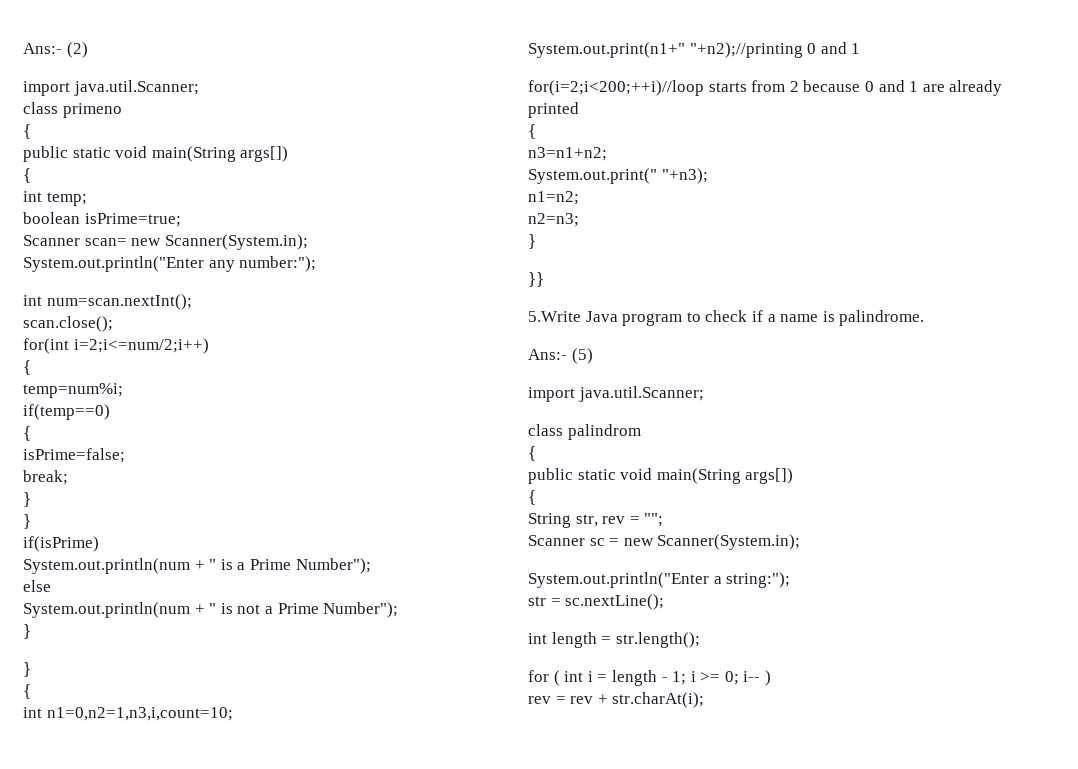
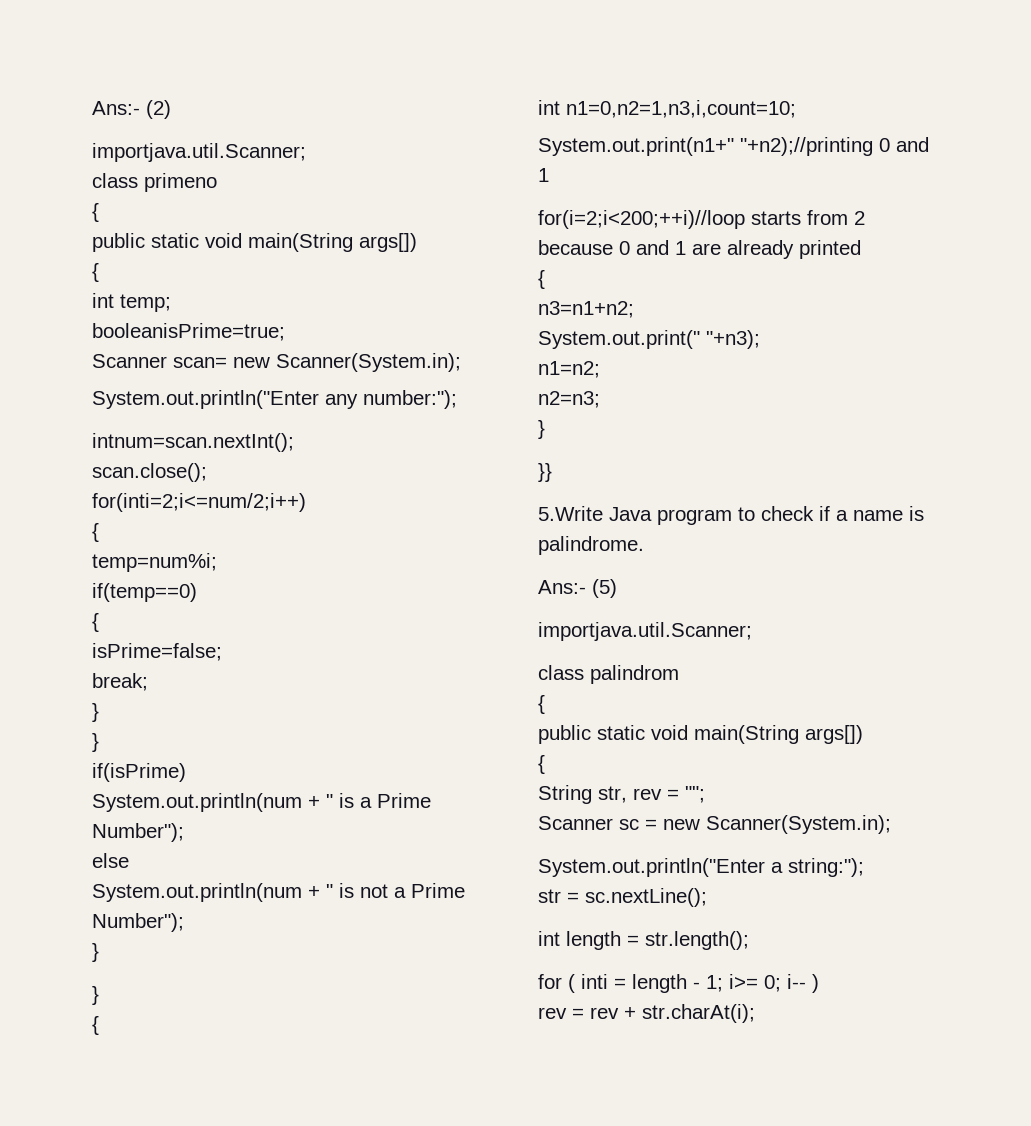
[23,80,199,96] import java.util.Scanner; -> [92,143,306,162] importjava.util.Scanner;
[23,212,181,227] boolean isPrime=true; -> [92,323,285,341] booleanisPrime=true;
[23,294,192,310] int num=scan.nextInt(); -> [92,433,294,452] intnum=scan.nextInt();
[23,338,209,354] for(int i=2;i<=num/2;i++) -> [92,493,306,512] for(inti=2;i<=num/2;i++)
[528,386,704,402] import java.util.Scanner; -> [538,622,752,641] importjava.util.Scanner;
[564,671,593,682] int i -> [581,974,608,989] inti
[690,671,721,682] i >= -> [729,974,758,989] i>=

